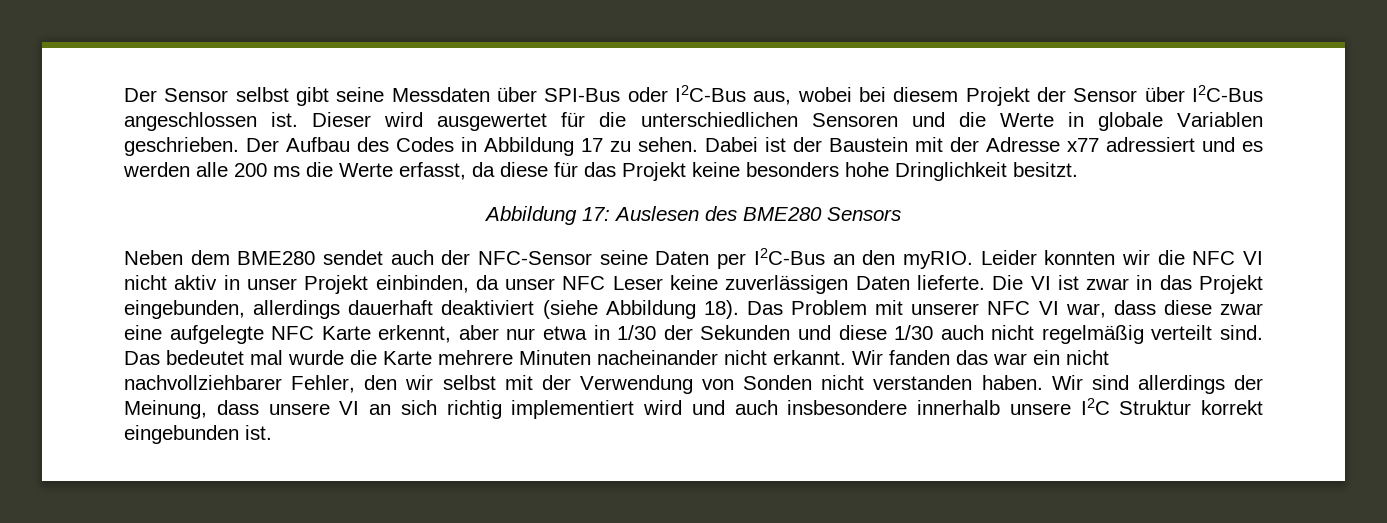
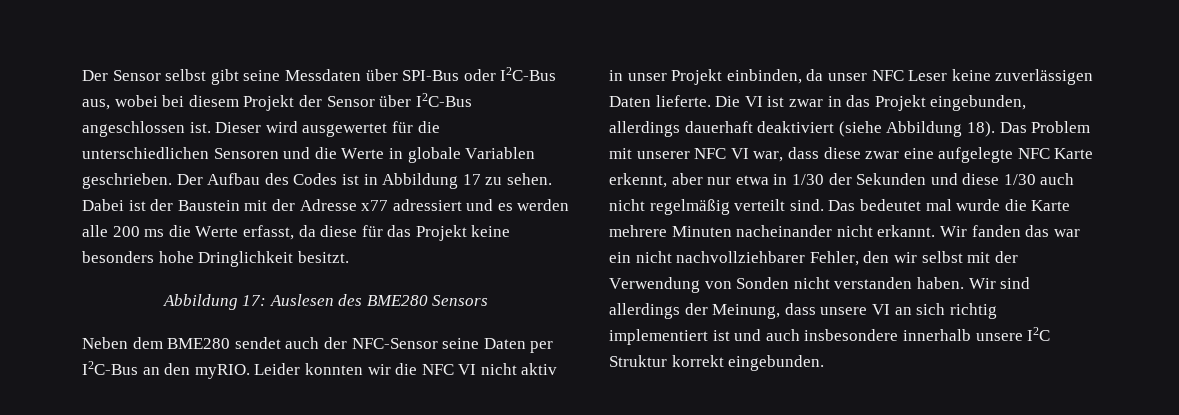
(454, 144) none -> [341,174,359,185] ist
[643,400,682,415] wird -> [712,330,730,341] ist
[124,425,272,444] eingebunden ist. -> [728,355,825,371] eingebunden.

